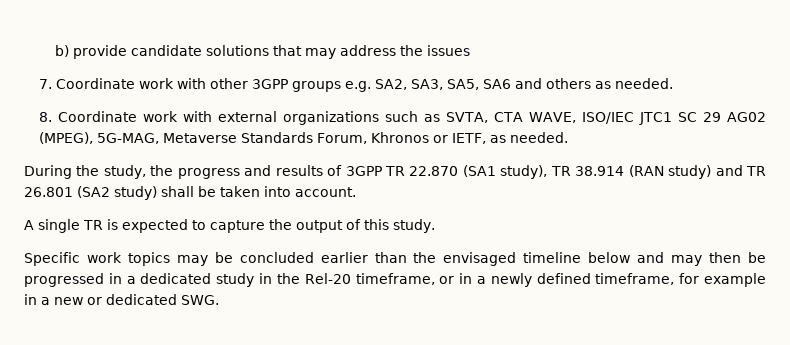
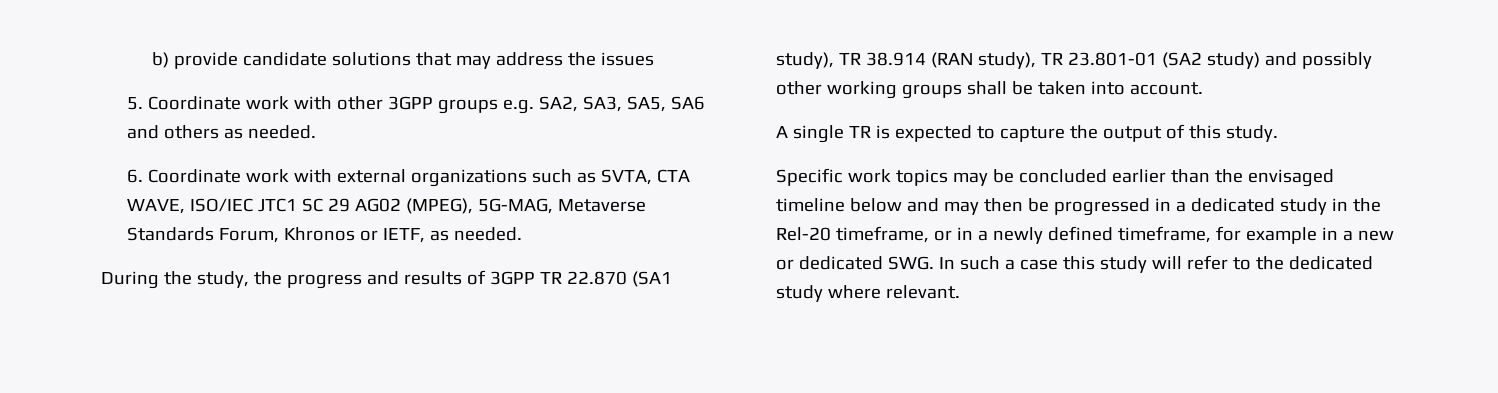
[39,79,53,89] 7. -> [126,97,143,110] 5.
[39,112,53,122] 8. -> [126,169,143,183] 6.
[668,165,767,179] [24,186,157,200] study) and TR 26.801 (SA2 study) -> [977,52,1372,69] [776,81,962,99] study), TR 23.801-01 (SA2 study) and possibly other working groups
(219, 300) none -> [938,255,1373,273] [776,285,960,302] In such a case this study will refer to the dedicated study where relevant.

